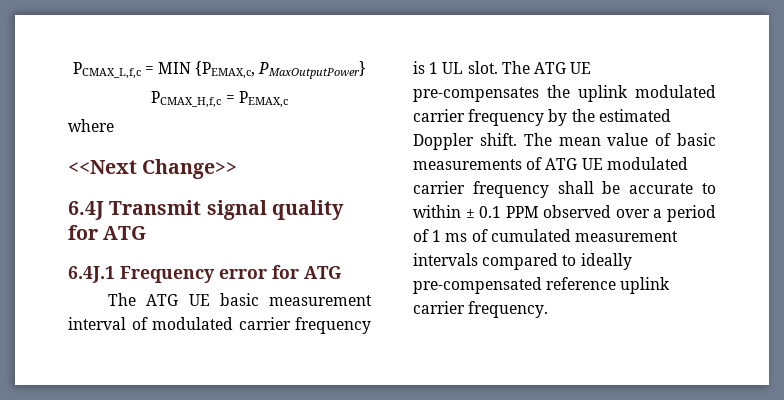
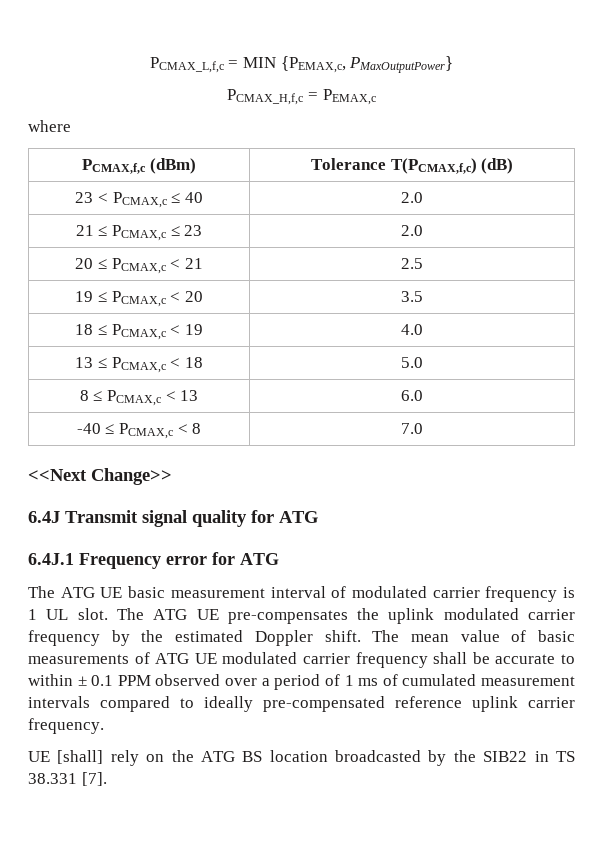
(114, 125) none -> [82,158,196,174] [310,158,514,174] [75,192,203,208] [401,192,423,203] [75,225,203,241] [401,225,423,236] [75,258,203,274] [401,258,423,269] [75,291,203,307] [401,291,423,302] [75,324,203,340] [401,324,423,335] [75,357,203,373] [401,357,423,368] [79,390,199,406] [401,390,423,401] [76,423,202,439] [401,423,423,434] // PCMAX,f,c (dBm) | Tolerance T(PCMAX,f,c) (dB) // 23 < PCMAX,c ≤ 40 | 2.0 // 21 ≤ PCMAX,c ≤ 23 | 2.0 // 20 ≤ PCMAX,c < 21 | 2.5 // 19 ≤ PCMAX,c < 20 | 3.5 // 18 ≤ PCMAX,c < 19 | 4.0 // 13 ≤ PCMAX,c < 18 | 5.0 // 8 ≤ PCMAX,c < 13 | 6.0 // -40 ≤ PCMAX,c < 8 | 7.0
(549, 309) none -> [28,750,575,766] [28,772,107,786] // UE [shall] rely on the ATG BS location broadcasted by the SIB22 in TS 38.331 [7].

